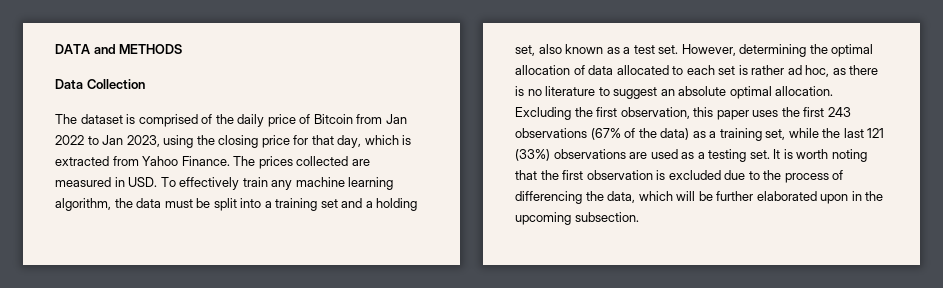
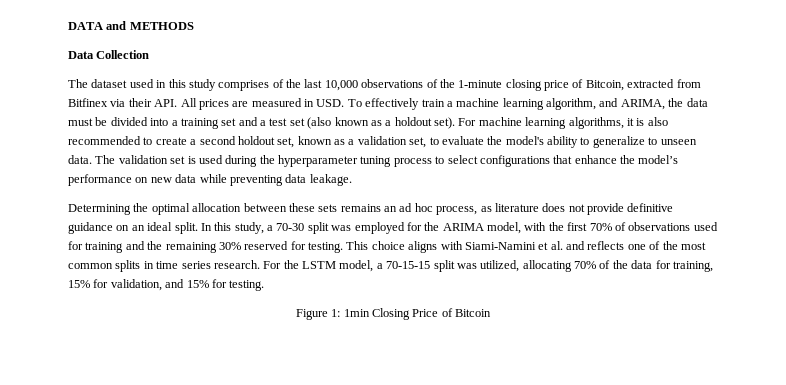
[126,114,407,127] [55,135,412,148] [55,156,349,169] is comprised of the daily price of Bitcoin from Jan 2022 to Jan 2023, using the closing price for that day, which is extracted from Yahoo Finance. The prices collected -> [129,79,701,91] [68,98,229,110] used in this study comprises of the last 10,000 observations of the 1-minute closing price of Bitcoin, extracted from Bitfinex via their API. All prices
[271,180,293,190] any -> [446,101,453,107] a
(111, 204) none -> [599,98,665,110] and ARIMA,
[213,198,237,211] split -> [110,117,148,126] divided
[376,198,418,211] [515,44,874,57] [515,65,879,77] [515,86,834,99] [515,107,851,120] [515,128,885,141] [515,149,867,162] [515,170,844,183] [515,191,884,204] [515,212,639,225] holding set, also known as a test set. However, determining the optimal allocation of data allocated to each set is rather ad hoc, as there is no literature to suggest an absolute optimal allocation. Excluding the first observation, this paper uses the first 243 observations (67% of the data) as a training set, while the last 121 (33%) observations are used as a testing set. It is worth noting that the first observation is excluded due to the process of differencing the data, which will be further elaborated upon in the upcoming subsection. -> [269,117,668,129] [68,136,697,148] [68,155,679,167] [68,174,352,186] [68,203,674,215] [68,222,718,234] [68,241,706,253] [68,260,713,272] [68,279,265,291] [295,308,492,320] test set (also known as a holdout set). For machine learning algorithms, it is also recommended to create a second holdout set, known as a validation set, to evaluate the model's ability to generalize to unseen data. The validation set is used during the hyperparameter tuning process to select configurations that enhance the model’s performance on new data while preventing data leakage. // Determining the optimal allocation between these sets remains an ad hoc process, as literature does not provide definitive guidance on an ideal split. In this study, a 70-30 split was employed for the ARIMA model, with the first 70% of observations used for training and the remaining 30% reserved for testing. This choice aligns with Siami-Namini et al. and reflects one of the most common splits in time series research. For the LSTM model, a 70-15-15 split was utilized, allocating 70% of the data for training, 15% for validation, and 15% for testing. // Figure 1: 1min Closing Price of Bitcoin

